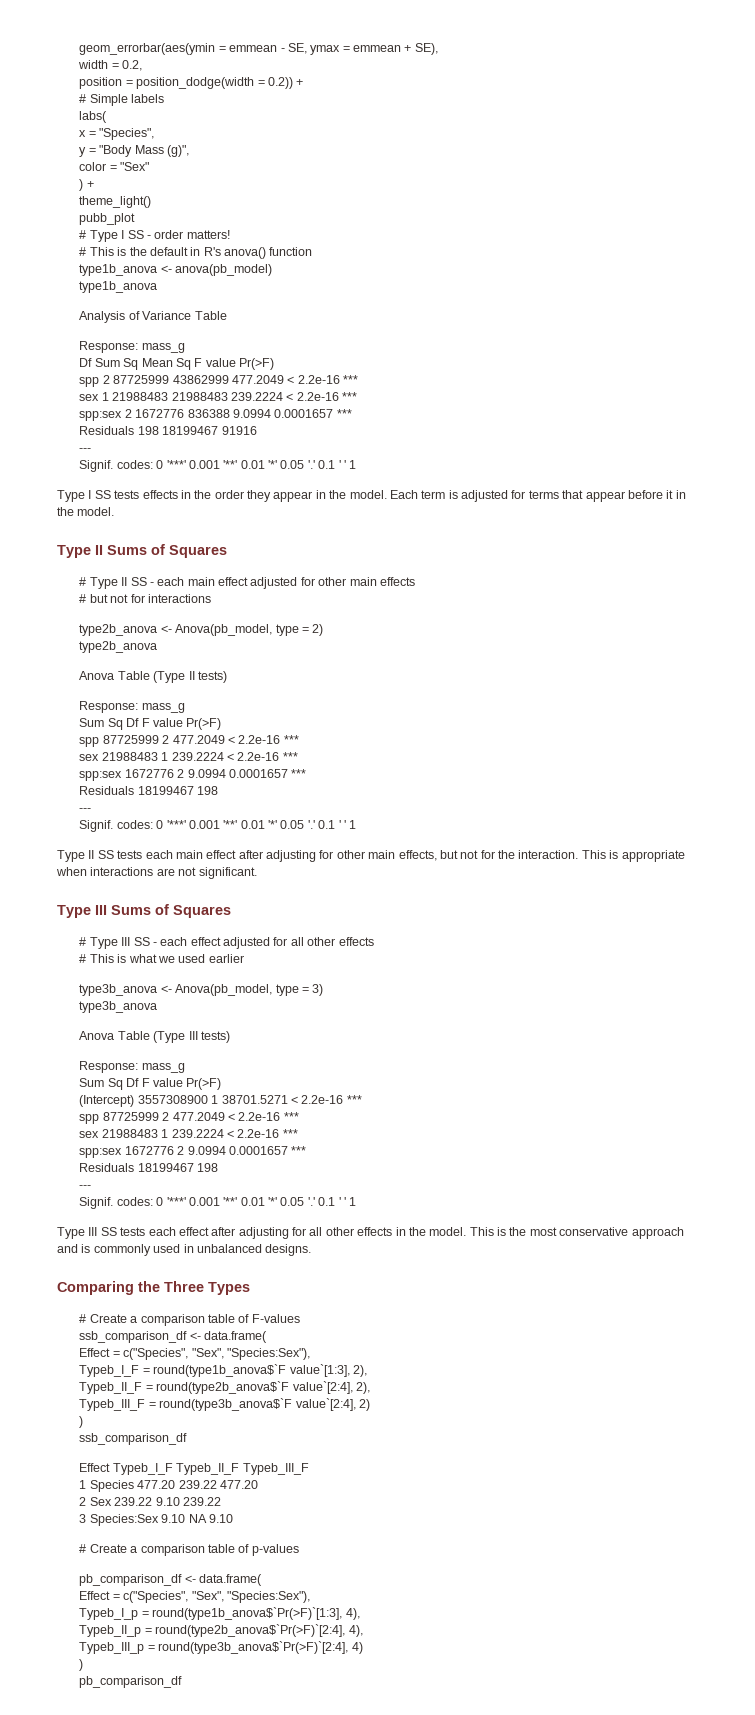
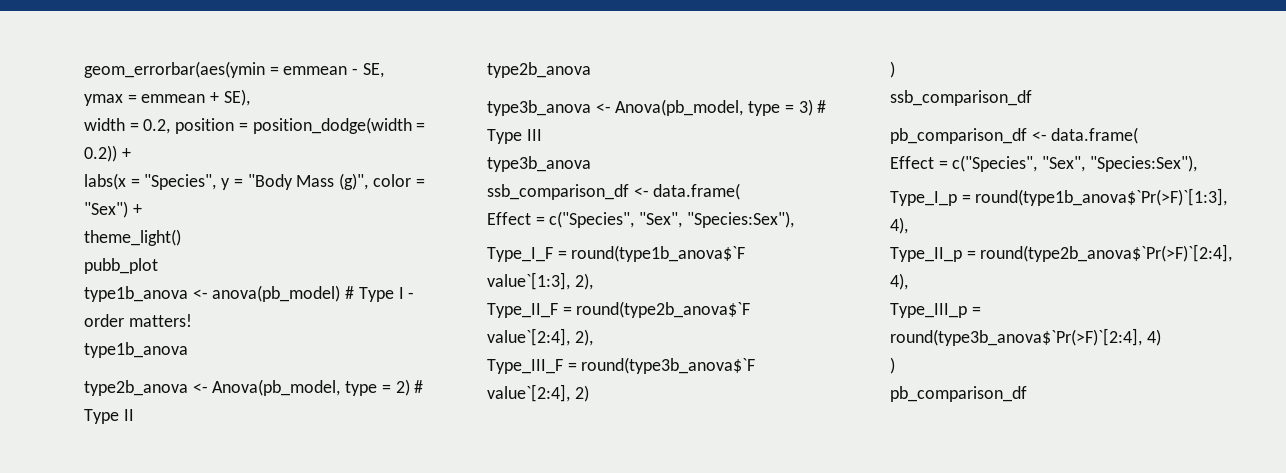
(143, 65) // -> (171, 126) none
[79,94,165,106] [79,111,108,123] [79,130,87,137] # Simple labels // labs( // x -> [83,173,126,190] labs(x
(155, 134) // -> (217, 182) none
(189, 151) // -> (369, 181) none
[120,162,150,171] [79,179,84,191] "Sex" // ) -> [83,201,128,218] "Sex")
(136, 219) none -> [83,285,341,302] type1b_anova <- anova(pb_model)
[127,230,144,239] SS -> (404, 293) none
[79,247,313,259] [79,264,273,276] [79,281,158,293] [79,311,227,323] [79,341,185,353] [79,358,275,370] [79,375,359,387] [79,392,358,401] [79,409,352,421] [79,426,257,435] [79,448,92,452] [79,460,357,472] [57,490,686,502] [57,507,115,516] [57,544,227,558] [79,577,415,589] [79,594,211,603] # This is the default in R's anova() function // type1b_anova <- anova(pb_model) // type1b_anova // Analysis of Variance Table // Response: mass_g // Df Sum Sq Mean Sq F value Pr(>F) // spp 2 87725999 43862999 477.2049 < 2.2e-16 *** // sex 1 21988483 21988483 239.2224 < 2.2e-16 *** // spp:sex 2 1672776 836388 9.0994 0.0001657 *** // Residuals 198 18199467 91916 // --- // Signif. codes: 0 '***' 0.001 '**' 0.01 '*' 0.05 '.' 0.1 ' ' 1 // Type I SS tests effects in the order they appear in the model. Each term is adjusted for terms that appear before it in the model. // Type II Sums of Squares // # Type II SS - each main effect adjusted for other main effects // # but not for interactions -> [83,342,188,358] type1b_anova
[79,641,158,653] [79,671,227,683] [79,701,185,713] [79,718,222,730] [79,735,299,747] [79,752,298,761] [79,769,307,781] [79,786,219,795] [79,808,92,812] [79,820,357,832] [57,850,685,862] [56,867,257,879] [57,904,231,918] [79,937,374,949] [79,954,244,963] // type2b_anova // Anova Table (Type II tests) // Response: mass_g // Sum Sq Df F value Pr(>F) // spp 87725999 2 477.2049 < 2.2e-16 *** // sex 21988483 1 239.2224 < 2.2e-16 *** // spp:sex 1672776 2 9.0994 0.0001657 *** // Residuals 18199467 198 // --- // Signif. codes: 0 '***' 0.001 '**' 0.01 '*' 0.05 '.' 0.1 ' ' 1 // Type II SS tests each main effect after adjusting for other main effects, but not for the interaction. This is appropriate when interactions are not significant. // Type III Sums of Squares // # Type III SS - each effect adjusted for all other effects // # This is what we used earlier -> [414,380,424,393] [83,409,134,424] [486,62,591,78] # Type II // type2b_anova
[79,1001,158,1013] [79,1031,230,1043] [79,1061,185,1073] [79,1078,222,1090] [79,1095,362,1107] [79,1112,299,1124] [79,1129,298,1138] [79,1146,307,1158] [79,1163,219,1172] [79,1185,92,1189] [79,1197,357,1209] [57,1227,684,1239] [57,1244,312,1256] [57,1281,250,1295] [79,1314,300,1326] // type3b_anova // Anova Table (Type III tests) // Response: mass_g // Sum Sq Df F value Pr(>F) // (Intercept) 3557308900 1 38701.5271 < 2.2e-16 *** // spp 87725999 2 477.2049 < 2.2e-16 *** // sex 21988483 1 239.2224 < 2.2e-16 *** // spp:sex 1672776 2 9.0994 0.0001657 *** // Residuals 18199467 198 // --- // Signif. codes: 0 '***' 0.001 '**' 0.01 '*' 0.05 '.' 0.1 ' ' 1 // Type III SS tests each effect after adjusting for all other effects in the model. This is the most conservative approach and is commonly used in unbalanced designs. // Comparing the Three Types // # Create a comparison table of F-values -> [817,100,827,113] [486,129,542,144] [486,156,591,172] # Type III // type3b_anova
[79,1365,140,1377] Typeb_I_F -> [486,247,553,262] Type_I_F
[79,1382,143,1394] Typeb_II_F -> [486,303,558,318] Type_II_F
[79,1399,146,1411] Typeb_III_F -> [486,359,563,374] Type_III_F
[79,1463,309,1475] [79,1480,258,1492] [79,1497,221,1506] [79,1514,233,1526] [79,1544,299,1556] // Effect Typeb_I_F Typeb_II_F Typeb_III_F // 1 Species 477.20 239.22 477.20 // 2 Sex 239.22 9.10 239.22 // 3 Species:Sex 9.10 NA 9.10 // # Create a comparison table of p-values -> (1032, 98) none
[79,1608,139,1620] Typeb_I_p -> [889,191,957,206] Type_I_p
[79,1625,142,1637] Typeb_II_p -> [889,247,962,262] Type_II_p
[79,1642,145,1654] Typeb_III_p -> [889,303,967,318] Type_III_p

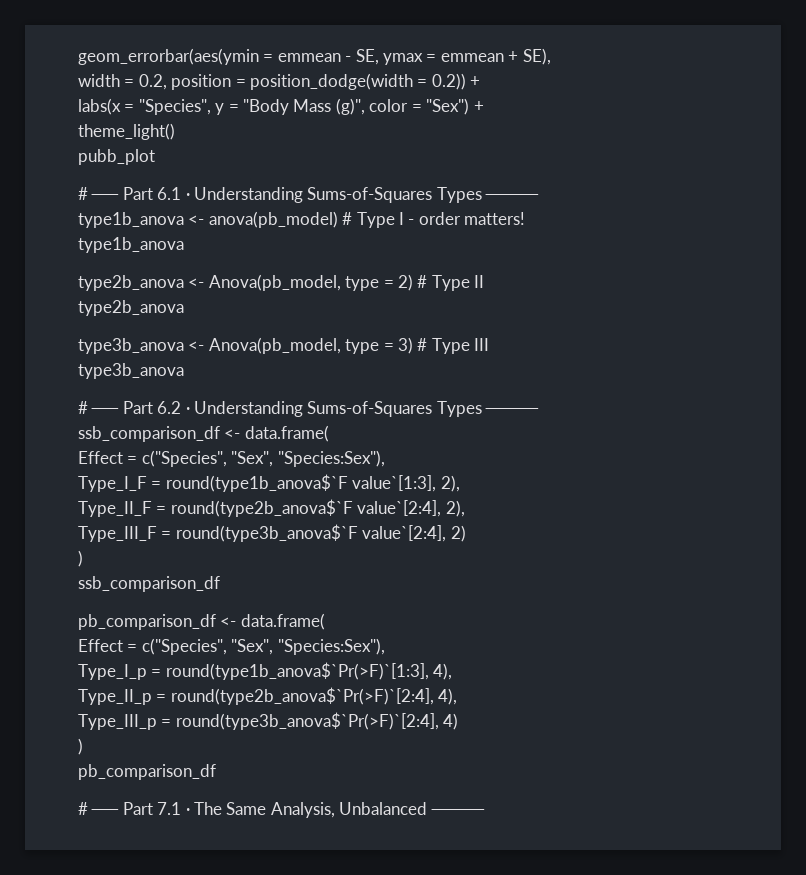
(158, 266) none -> [77,187,540,203] // # ── Part 6.1 · Understanding Sums-of-Squares Types ────
(591, 164) none -> [77,401,540,417] // # ── Part 6.2 · Understanding Sums-of-Squares Types ────
(1027, 394) none -> [77,802,485,818] // # ── Part 7.1 · The Same Analysis, Unbalanced ────

